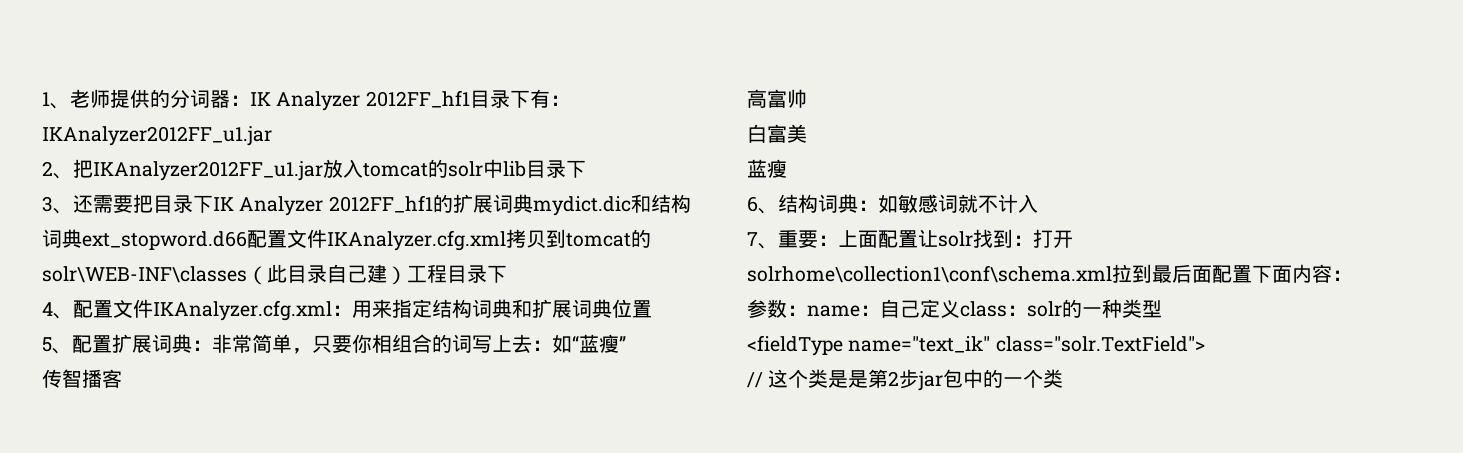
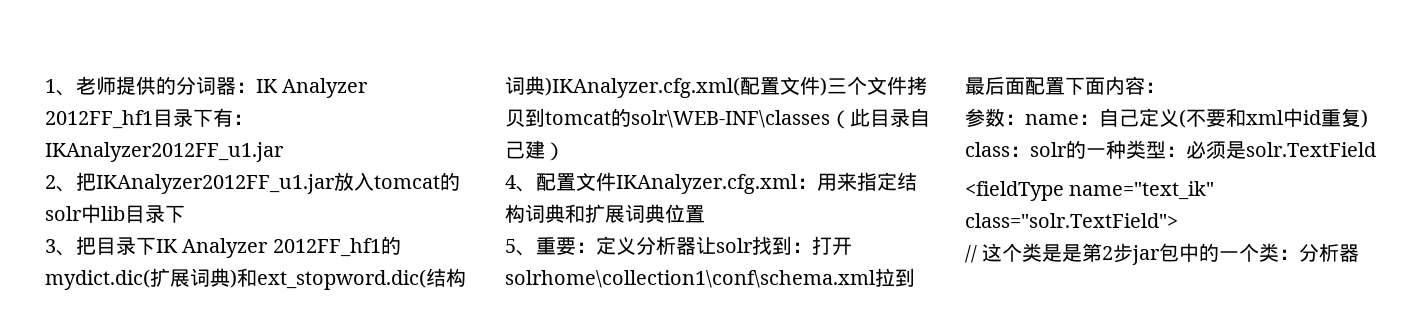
[73,195,133,213] 还需要 -> (76, 253) none
[452,194,691,216] [42,229,506,251] 扩展词典mydict.dic和结构词典ext_stopword.d66配置文件IKAnalyzer.cfg.xml -> [45,268,466,290] [505,76,907,98] mydict.dic(扩展词典)和ext_stopword.dic(结构词典)IKAnalyzer.cfg.xml(配置文件)三个文件
[407,264,507,283] 工程目录下 -> (565, 151) none
[72,334,626,354] [42,369,122,388] [747,89,807,108] [747,124,807,143] [747,159,787,178] [747,194,1038,214] [747,230,918,249] 配置扩展词典：非常简单，只要你相组合的词写上去：如“蓝瘦” // 传智播客 // 高富帅 // 白富美 // 蓝瘦 // 6、结构词典：如敏感词就不计入 // 7、重要：上面配置 -> [536,236,696,255] 重要：定义分析器
(960, 309) none -> [1179,108,1368,128] (不要和xml中id重复)
(1162, 309) none -> [1166,141,1376,159] ：必须是solr.TextField
(1064, 378) none -> [1279,243,1360,262] ：分析器

